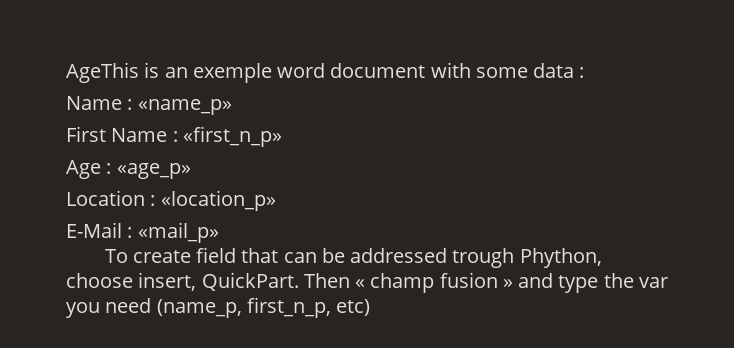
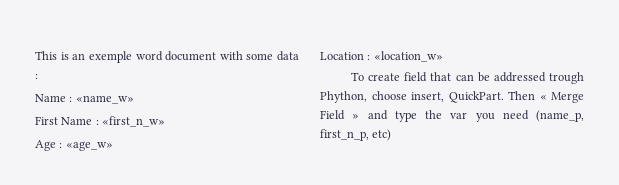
[66,62,139,83] AgeThis -> [35,51,57,60] This
[137,99,232,115] «name_p» -> [75,95,134,104] «name_w»
[182,126,282,147] «first_n_p» -> [102,116,166,127] «first_n_w»
[116,163,191,179] «age_p» -> [65,141,113,151] «age_w»
[160,190,276,211] [66,222,219,243] «location_p» // E-Mail : «mail_p» -> [373,51,443,62] «location_w»
[370,272,498,293] champ fusion -> [551,92,584,103] [320,110,345,120] Merge Field

